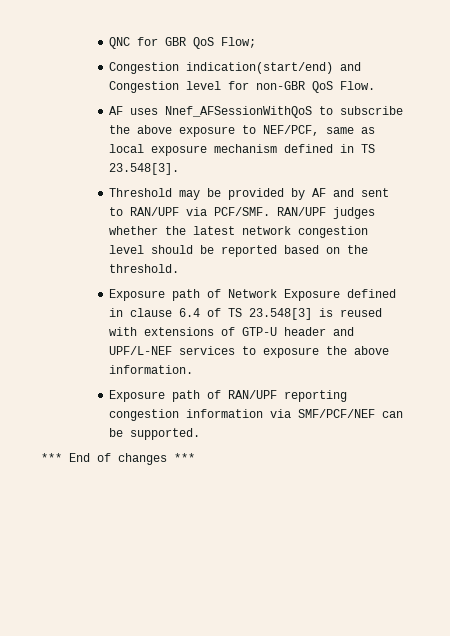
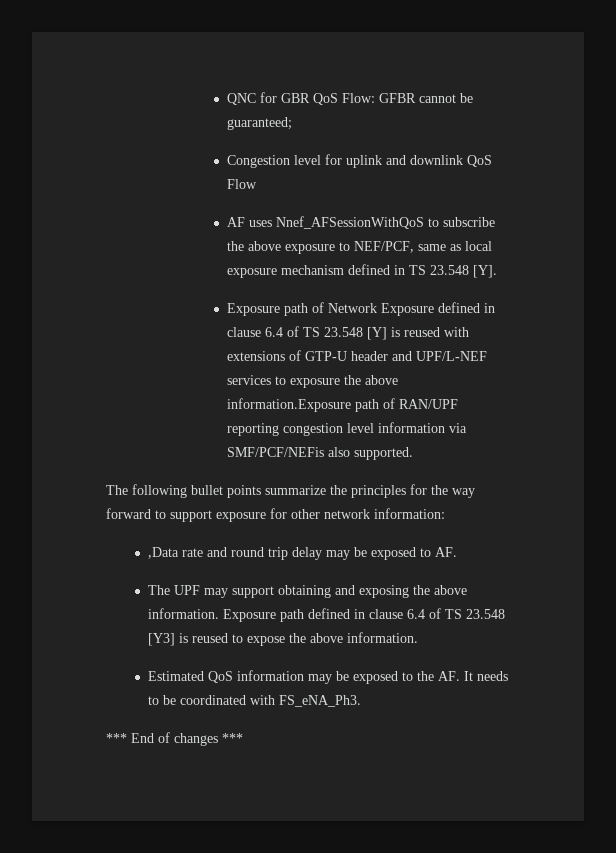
[220,37,256,48] [108,62,361,74] [108,81,375,93] Flow; // Congestion indication(start/end) and Congestion level for non-GBR QoS Flow. -> [341,93,473,103] [226,117,292,130] [226,154,492,168] [226,179,257,189] Flow: GFBR cannot be guaranteed; // Congestion level for uplink and downlink QoS Flow
[108,163,179,175] [108,188,389,200] [108,207,375,219] [108,226,368,238] [108,245,368,257] [108,264,179,273] 23.548[3]. // Threshold may be provided by AF and sent to RAN/UPF via PCF/SMF. RAN/UPF judges whether the latest network congestion level should be reported based on the threshold. -> [429,265,497,278] 23.548 [Y].
[248,308,312,320] 23.548[3] -> [323,327,387,340] 23.548 [Y]
[108,365,193,374] [108,390,165,402] information. // Exposure -> [226,398,351,412] information.Exposure
(179, 415) none -> [346,423,374,433] level
[297,409,403,418] [108,428,200,440] SMF/PCF/NEF can be supported. -> [226,447,413,460] [106,484,475,498] [106,508,445,522] [147,547,457,560] [147,585,467,598] [147,608,505,622] [147,632,418,646] [147,670,508,684] [147,695,361,707] SMF/PCF/NEFis also supported. // The following bullet points summarize the principles for the way forward to support exposure for other network information: // ,Data rate and round trip delay may be exposed to AF. // The UPF may support obtaining and exposing the above information. Exposure path defined in clause 6.4 of TS 23.548 [Y3] is reused to expose the above information. // Estimated QoS information may be exposed to the AF. It needs to be coordinated with FS_eNA_Ph3.

